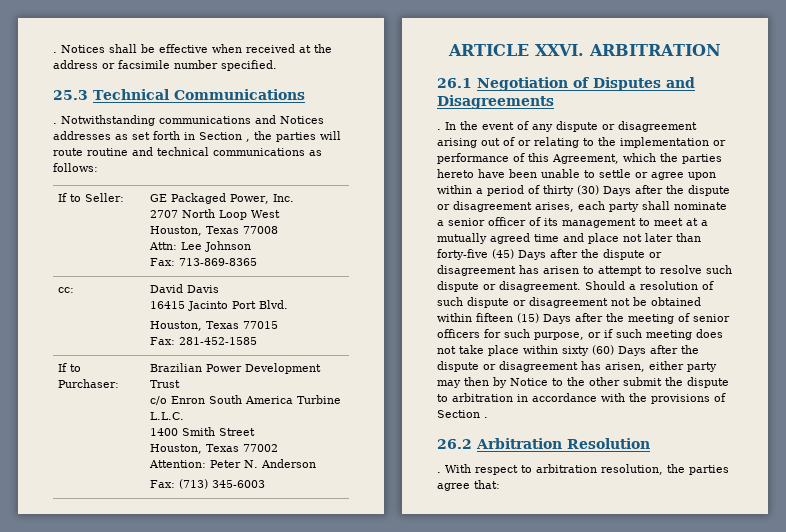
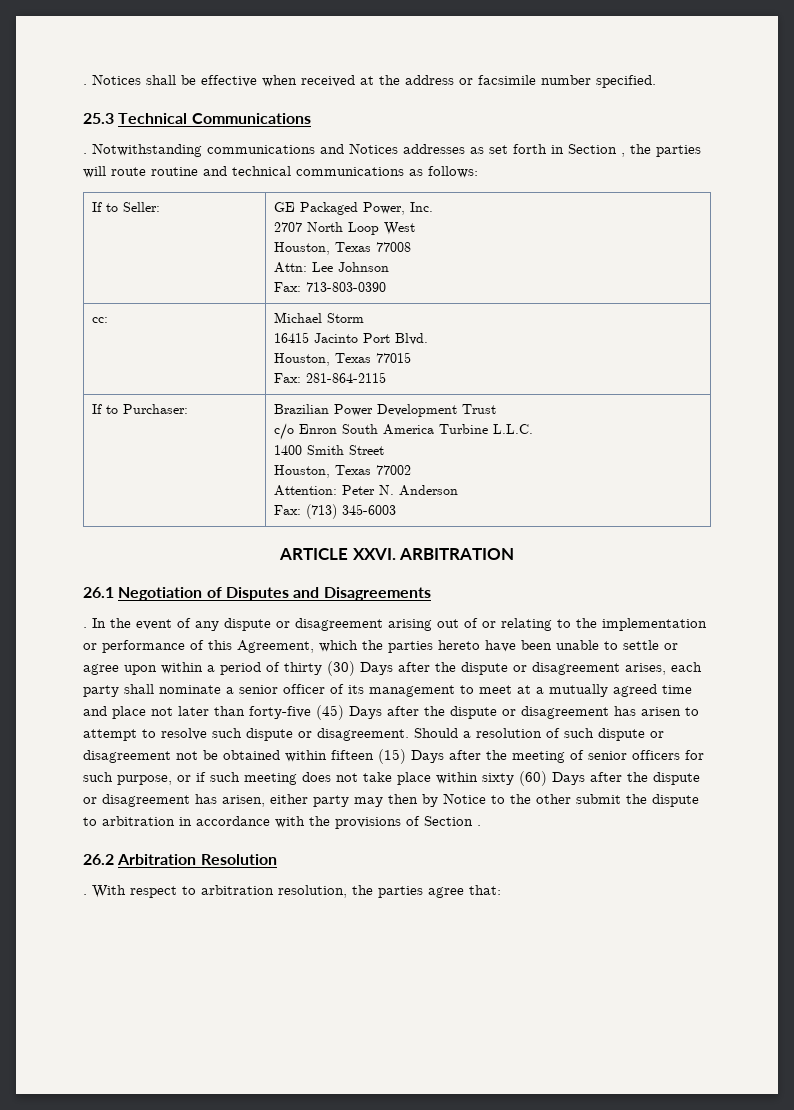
[179,258,258,266] 713-869-8365 -> [305,282,386,292] 713-803-0390
[150,284,220,293] David Davis -> [273,312,364,323] Michael Storm
[179,337,258,345] 281-452-1585 -> [305,372,386,383] 281-864-2115

